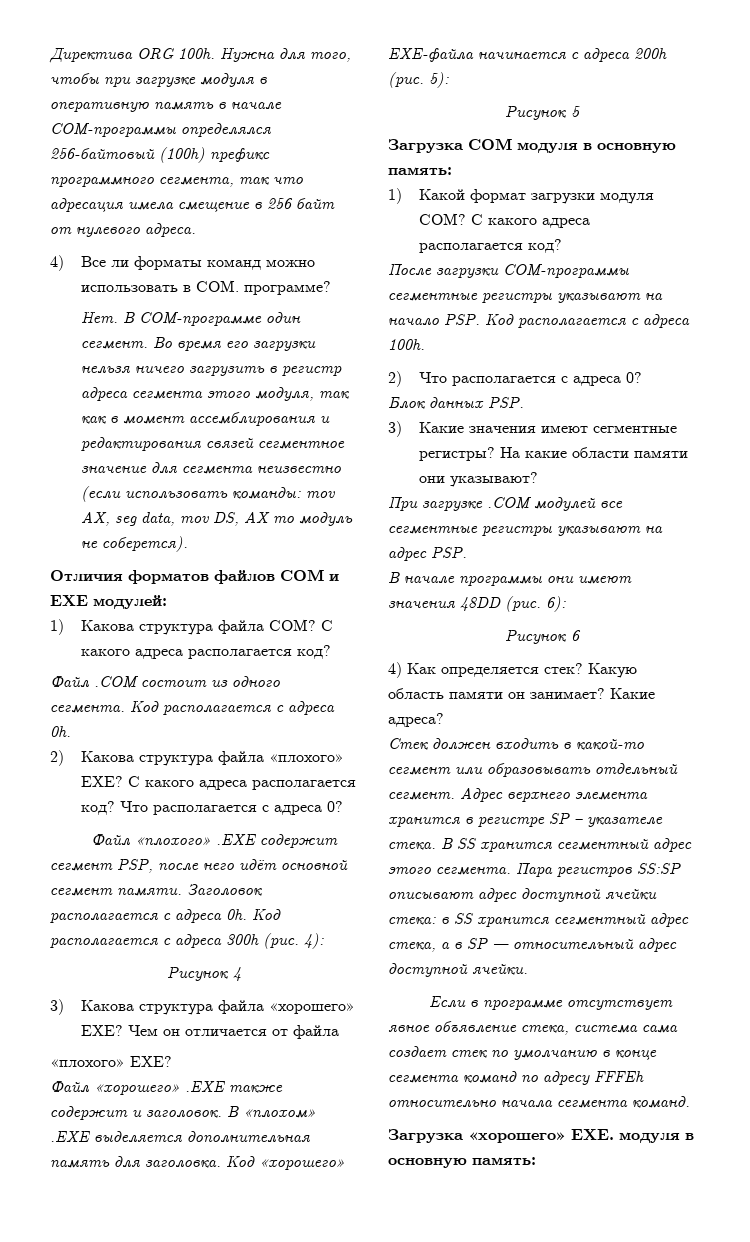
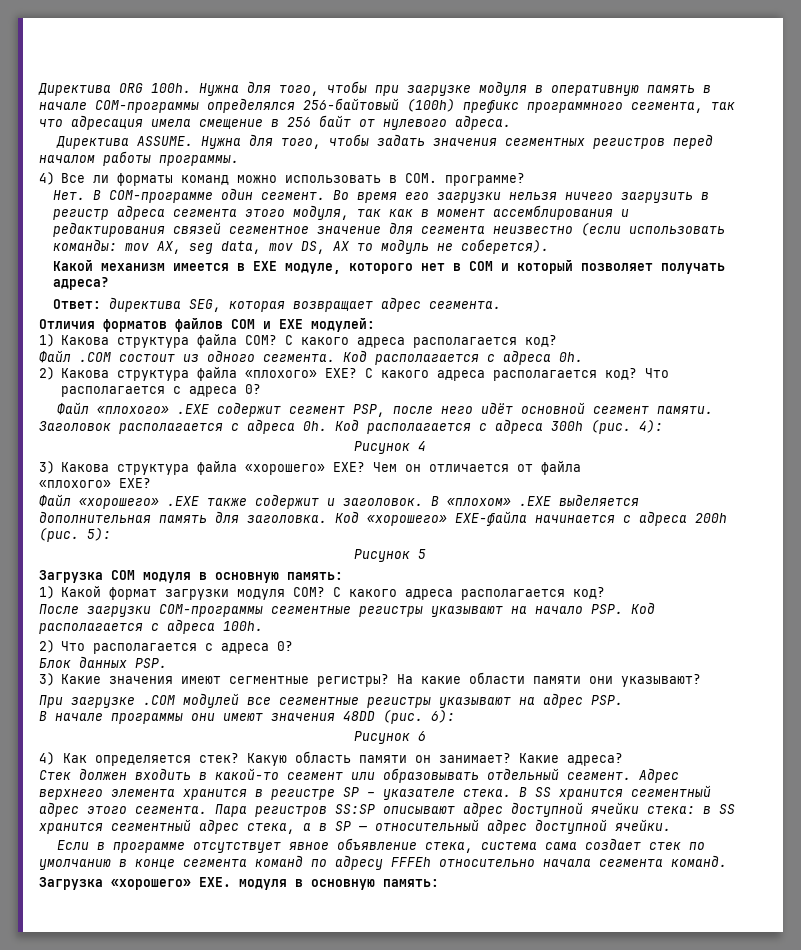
(196, 230) none -> [55,134,713,149] [39,151,239,166] // Директива ASSUME. Нужна для того, чтобы задать значения сегментных регистров перед началом работы программы.
(188, 544) none -> [52,260,725,274] [52,277,109,290] [52,297,501,312] // Какой механизм имеется в EXE модуле, которого нет в COM и который позволяет получать адреса? // Ответ: директива SEG, которая возвращает адрес сегмента.

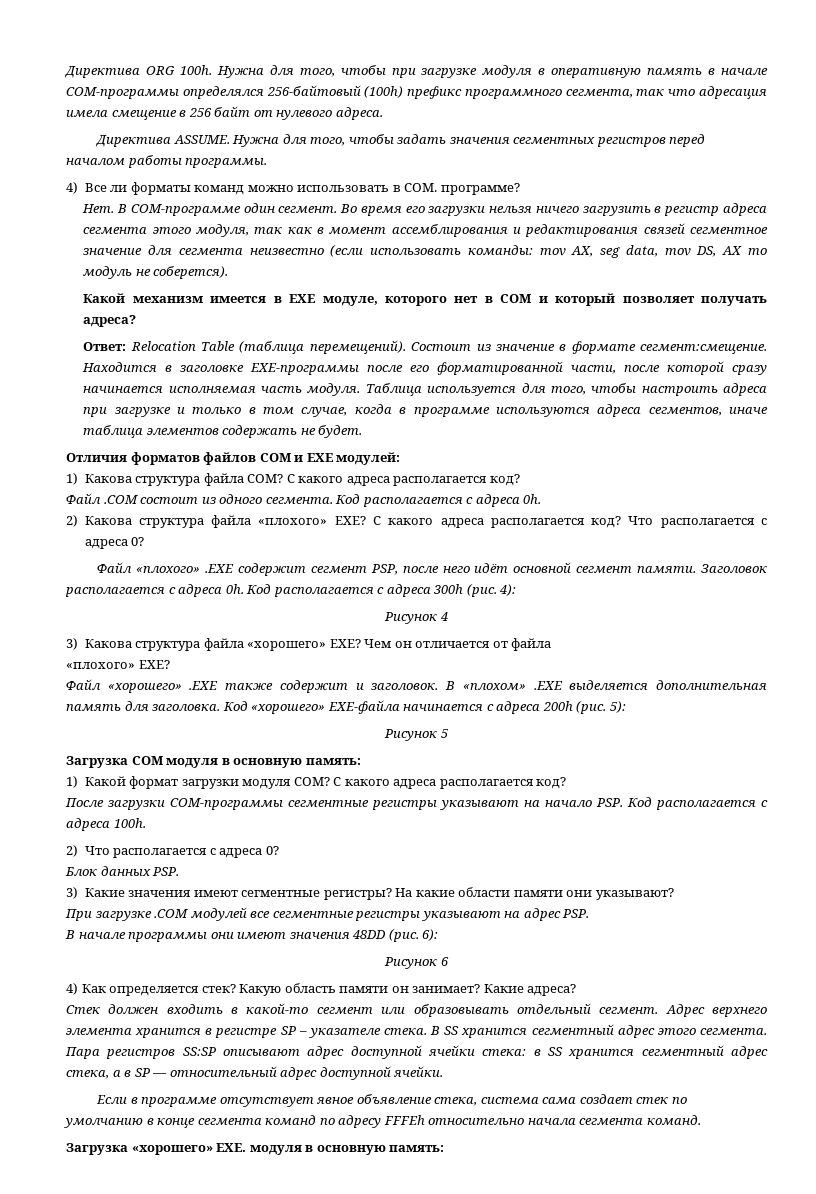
[108,297,501,312] директива SEG, которая возвращает адрес сегмента. -> [130,340,767,354] [82,361,767,375] [83,383,767,396] [83,404,768,417] [83,425,363,438] Relocation Table (таблица перемещений). Состоит из значение в формате сегмент:смещение. Находится в заголовке EXE-программы после его форматированной части, после которой сразу начинается исполняемая часть модуля. Таблица используется для того, чтобы настроить адреса при загрузке и только в том случае, когда в программе используются адреса сегментов, иначе таблица элементов содержать не будет.

